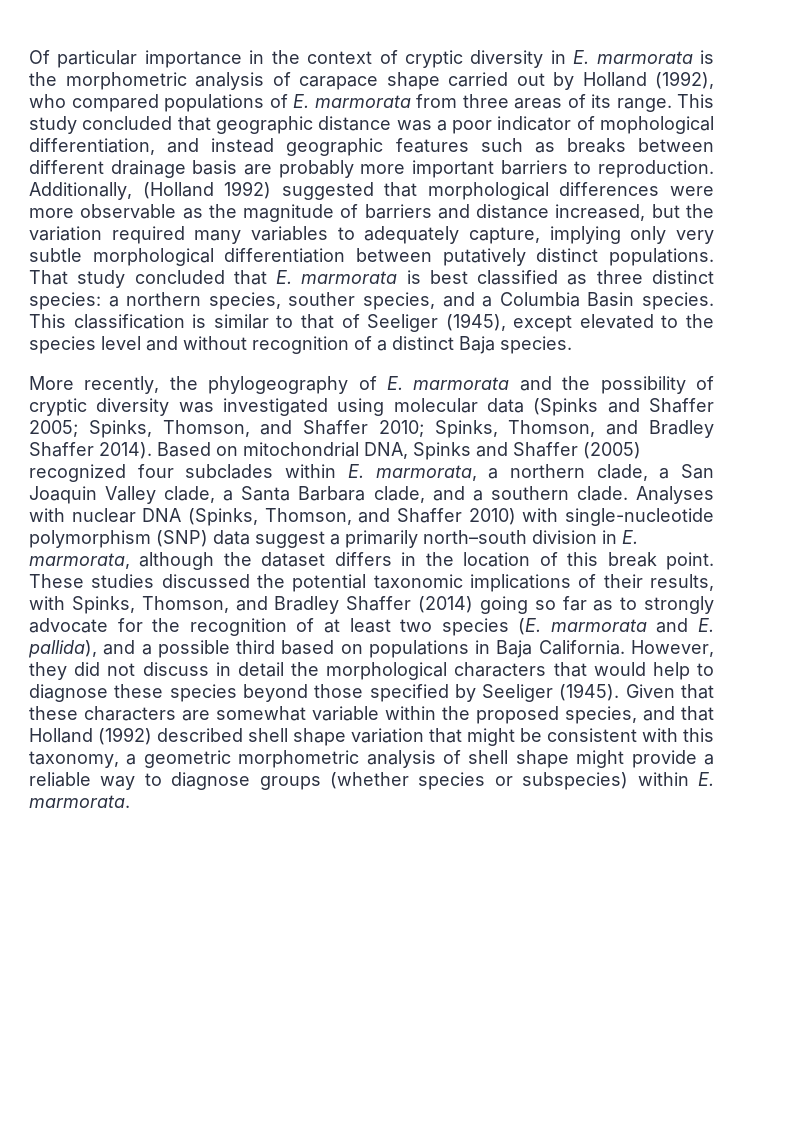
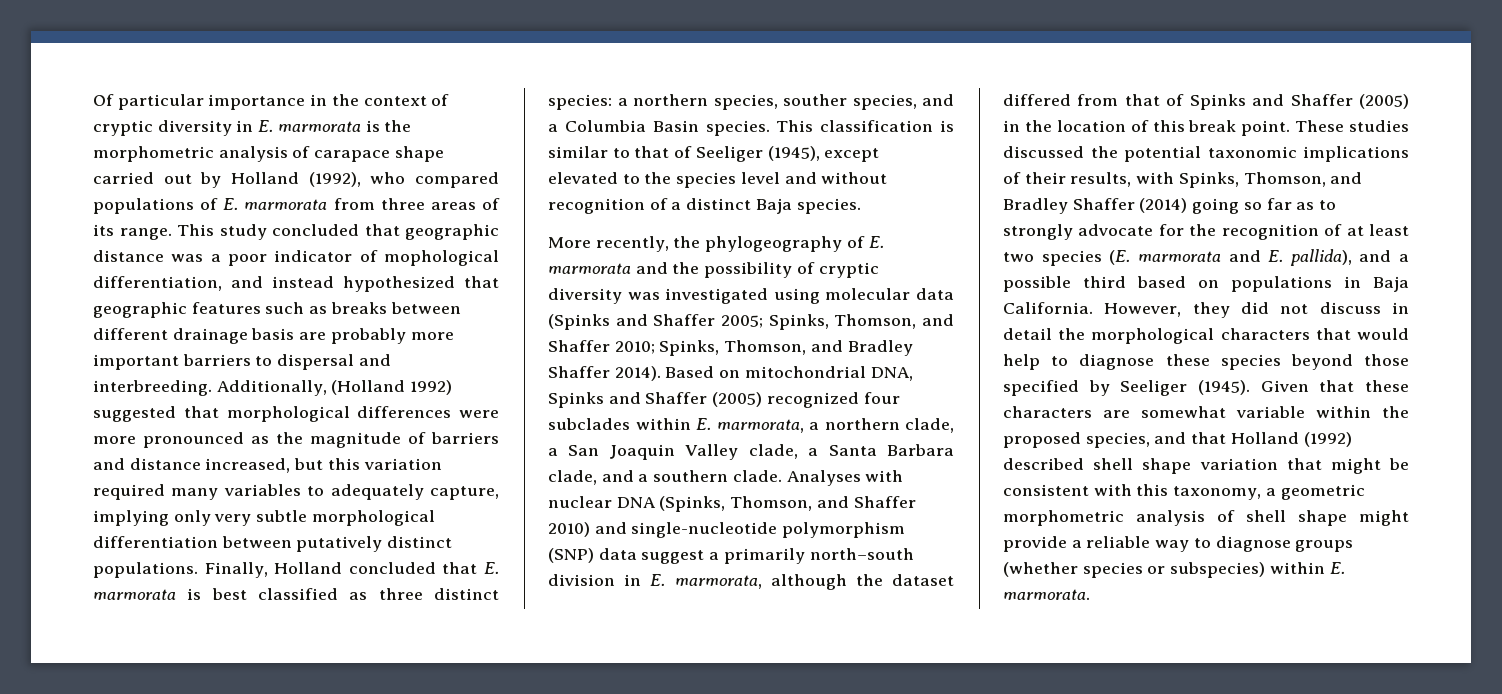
(275, 145) none -> [343,276,499,292] hypothesized that
[598,160,714,178] reproduction. -> [277,354,391,370] [93,380,212,396] dispersal and interbreeding.
[80,204,177,219] observable -> [143,432,244,448] pronounced
[685,204,714,218] the -> [327,458,360,470] this
[29,270,126,288] That study -> [204,562,343,578] Finally, Holland
[522,508,559,522] with -> [594,522,627,534] and
[334,552,392,566] differs -> [1003,94,1409,110] differed from that of Spinks and Shaffer (2005)

